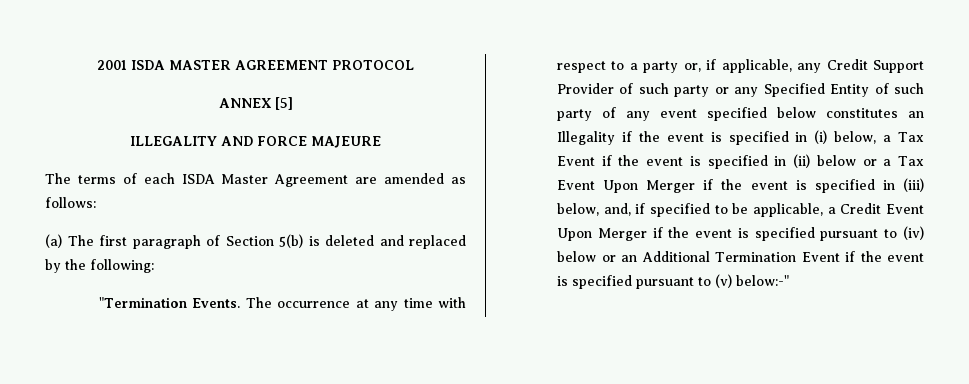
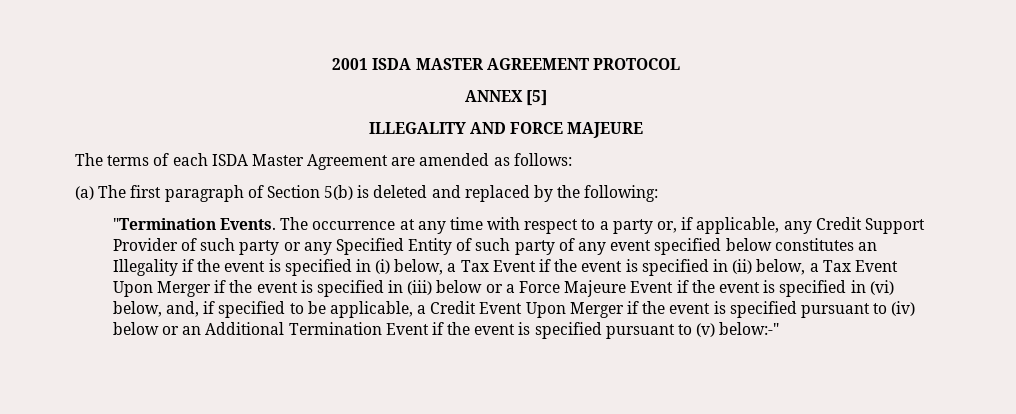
[816,155,877,166] below or -> [756,259,806,275] below,
(924, 185) none -> [436,280,894,297] below or a Force Majeure Event if the event is specified in (vi)

